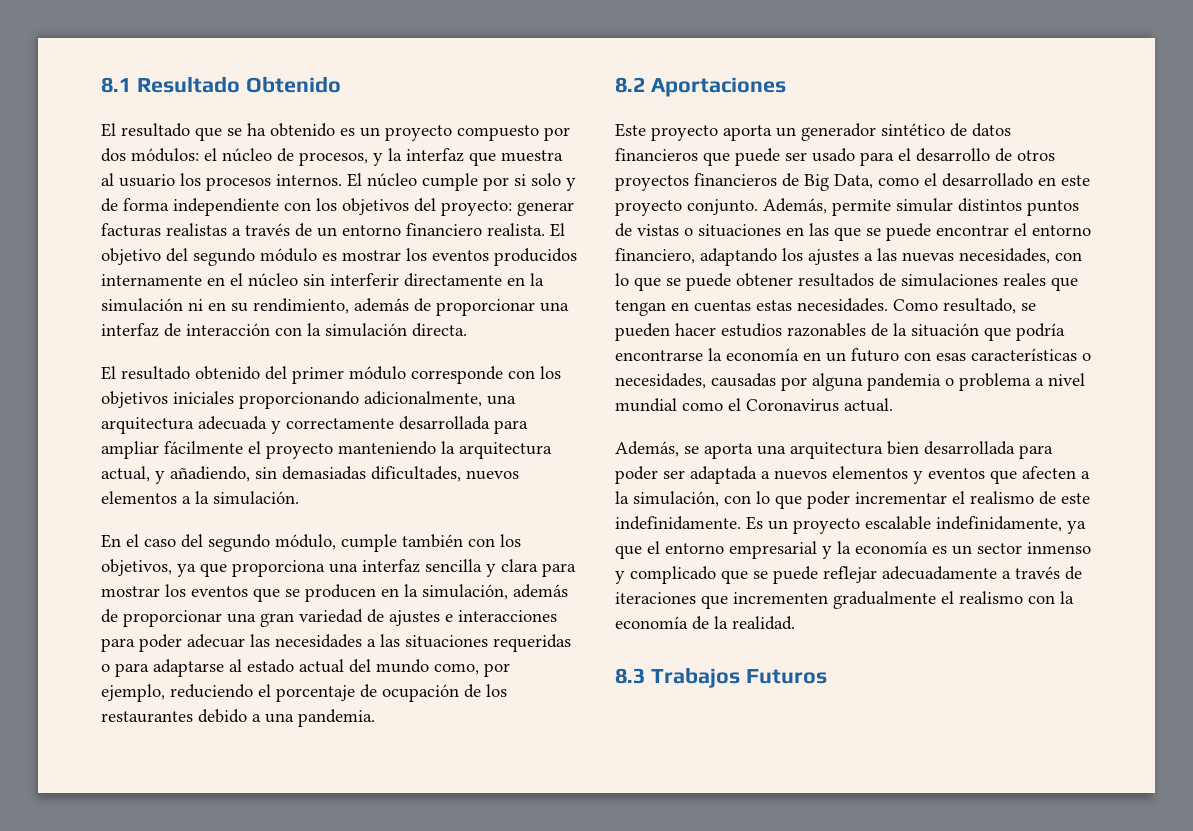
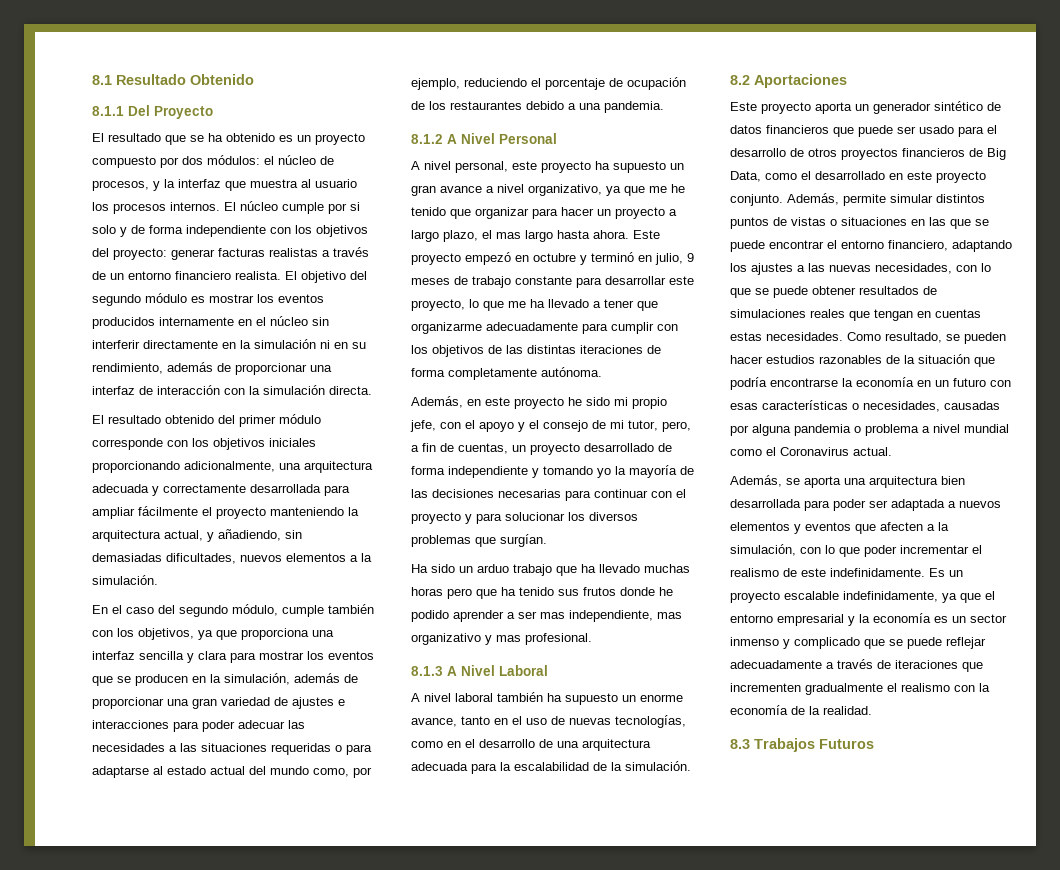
(341, 84) none -> [92,105,213,119] // 8.1.1 Del Proyecto
(375, 718) none -> [411,133,557,144] [411,161,684,173] [411,184,685,196] [411,207,677,219] [411,230,660,242] [411,252,694,265] [411,276,694,288] [411,299,658,311] [411,322,678,334] [411,345,661,357] [411,367,602,380] [411,396,667,409] [410,420,691,432] [411,443,672,455] [411,465,694,478] [411,489,686,501] [411,512,638,524] [411,534,547,547] [411,564,690,576] [411,587,673,599] [411,610,682,622] [411,633,592,645] [411,665,548,676] [411,692,683,705] [411,715,686,728] [411,739,651,751] [411,761,691,774] // 8.1.2 A Nivel Personal // A nivel personal, este proyecto ha supuesto un gran avance a nivel organizativo, ya que me he tenido que organizar para hacer un proyecto a largo plazo, el mas largo hasta ahora. Este proyecto empezó en octubre y terminó en julio, 9 meses de trabajo constante para desarrollar este proyecto, lo que me ha llevado a tener que organizarme adecuadamente para cumplir con los objetivos de las distintas iteraciones de forma completamente autónoma. // Además, en este proyecto he sido mi propio jefe, con el apoyo y el consejo de mi tutor, pero, a fin de cuentas, un proyecto desarrollado de forma independiente y tomando yo la mayoría de las decisiones necesarias para continuar con el proyecto y para solucionar los diversos problemas que surgían. // Ha sido un arduo trabajo que ha llevado muchas horas pero que ha tenido sus frutos donde he podido aprender a ser mas independiente, mas organizativo y mas profesional. // 8.1.3 A Nivel Laboral // A nivel laboral también ha supuesto un enorme avance, tanto en el uso de nuevas tecnologías, como en el desarrollo de una arquitectura adecuada para la escalabilidad de la simulación.

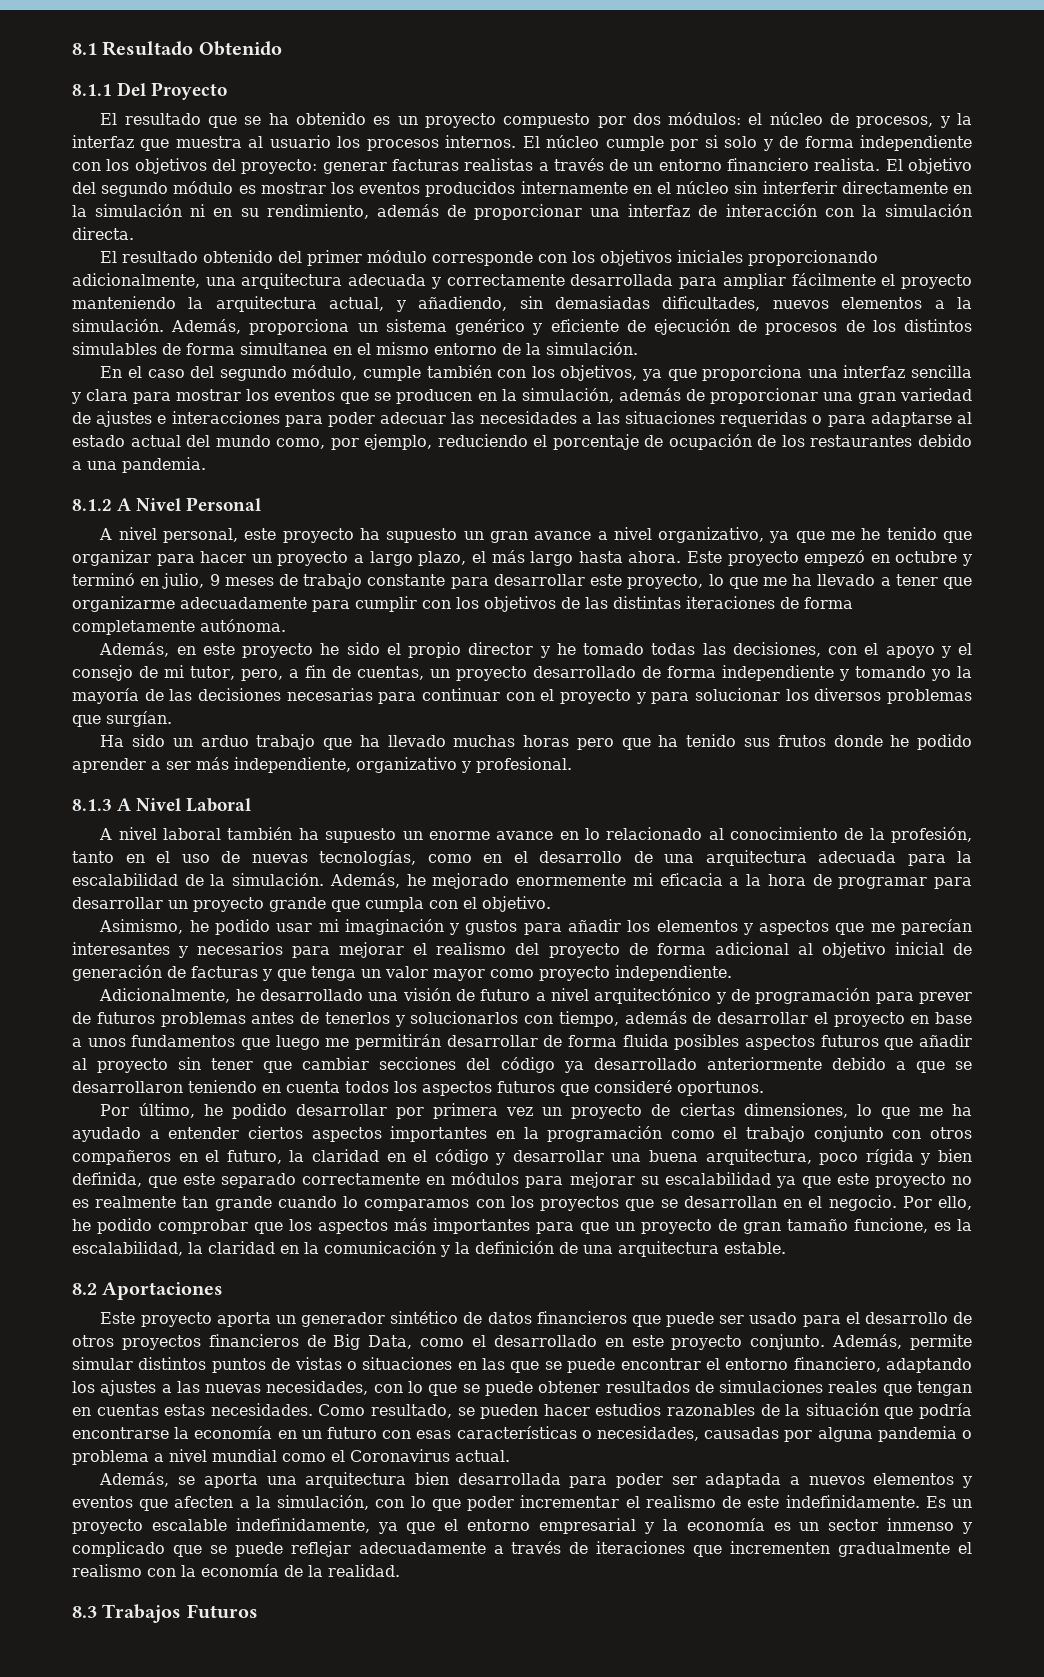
(158, 580) none -> [171,319,972,335] [72,342,638,355] Además, proporciona un sistema genérico y eficiente de ejecución de procesos de los distintos simulables de forma simultanea en el mismo entorno de la simulación.
[496,232,521,239] mas -> [491,550,525,563] más
[614,397,667,409] [410,420,436,432] mi propio jefe, -> [386,642,821,658] el propio director y he tomado todas las decisiones,
[540,610,682,622] mas independiente, mas -> [196,757,351,773] más independiente,
[496,635,521,642] mas -> (471, 767) none
[411,718,457,727] avance, -> [496,827,972,843] avance en lo relacionado al conocimiento de la profesión,
(691, 766) none -> [329,873,973,889] [72,896,551,912] [99,919,972,935] [72,942,973,958] [72,965,732,981] [99,988,973,1004] [72,1011,972,1027] [72,1034,972,1050] [72,1057,973,1073] [72,1080,764,1096] [100,1103,972,1119] [72,1126,972,1142] [72,1149,973,1165] [72,1172,973,1188] [72,1195,973,1211] [72,1218,972,1234] [72,1241,786,1257] Además, he mejorado enormemente mi eficacia a la hora de programar para desarrollar un proyecto grande que cumpla con el objetivo. // Asimismo, he podido usar mi imaginación y gustos para añadir los elementos y aspectos que me parecían interesantes y necesarios para mejorar el realismo del proyecto de forma adicional al objetivo inicial de generación de facturas y que tenga un valor mayor como proyecto independiente. // Adicionalmente, he desarrollado una visión de futuro a nivel arquitectónico y de programación para prever de futuros problemas antes de tenerlos y solucionarlos con tiempo, además de desarrollar el proyecto en base a unos fundamentos que luego me permitirán desarrollar de forma fluida posibles aspectos futuros que añadir al proyecto sin tener que cambiar secciones del código ya desarrollado anteriormente debido a que se desarrollaron teniendo en cuenta todos los aspectos futuros que consideré oportunos. // Por último, he podido desarrollar por primera vez un proyecto de ciertas dimensiones, lo que me ha ayudado a entender ciertos aspectos importantes en la programación como el trabajo conjunto con otros compañeros en el futuro, la claridad en el código y desarrollar una buena arquitectura, poco rígida y bien definida, que este separado correctamente en módulos para mejorar su escalabilidad ya que este proyecto no es realmente tan grande cuando lo comparamos con los proyectos que se desarrollan en el negocio. Por ello, he podido comprobar que los aspectos más importantes para que un proyecto de gran tamaño funcione, es la escalabilidad, la claridad en la comunicación y la definición de una arquitectura estable.

